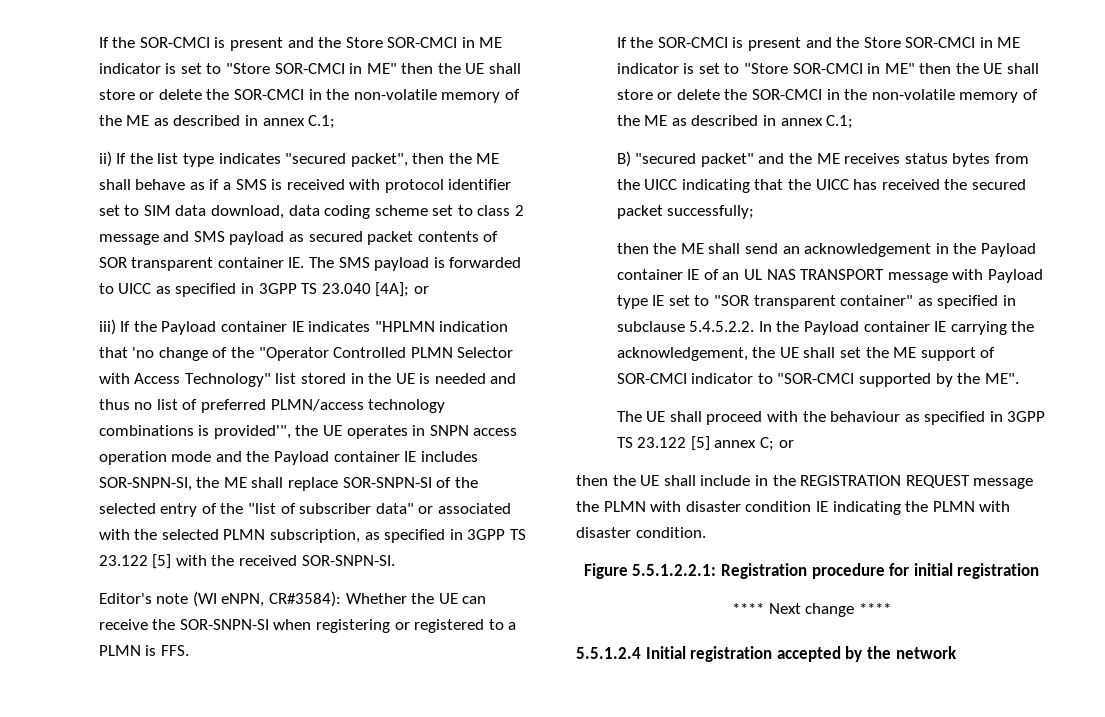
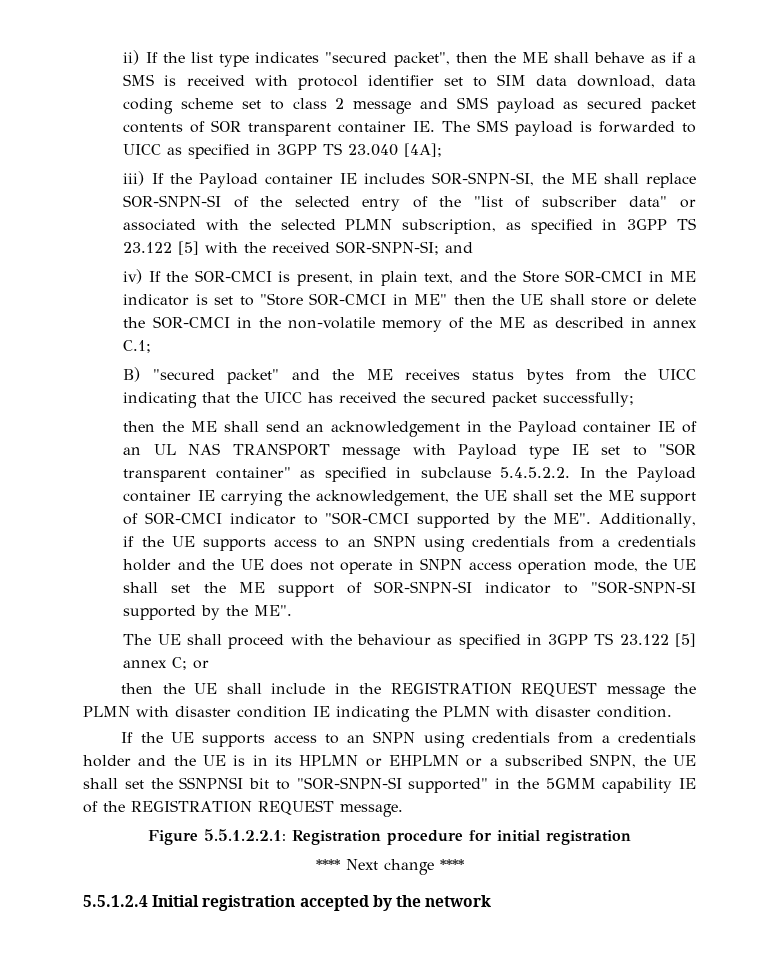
[98,37,503,51] [98,63,522,74] [98,89,520,103] [98,115,336,129] If the SOR-CMCI is present and the Store SOR-CMCI in ME indicator is set to "Store SOR-CMCI in ME" then the UE shall store or delete the SOR-CMCI in the non-volatile memory of the ME as described in annex C.1; // -> (123, 57) none
[413,286,429,294] or -> (443, 150) none
[308,321,509,332] [98,347,514,361] [98,373,517,387] [98,399,446,413] [98,425,518,439] [98,451,417,465] indicates "HPLMN indication that 'no change of the "Operator Controlled PLMN Selector with Access Technology" list stored in the UE is needed and thus no list of preferred PLMN/access technology combinations is provided'", the UE operates in SNPN access operation mode and the Payload container IE -> (358, 178) none
[301,555,395,566] [98,591,487,607] [98,619,517,633] [98,645,189,656] [616,37,801,51] SOR-SNPN-SI. // Editor's note (WI eNPN, CR#3584): Whether the UE can receive the SOR-SNPN-SI when registering or registered to a PLMN is FFS. // If the SOR-CMCI is present -> [336,241,474,255] [123,269,454,286] SOR-SNPN-SI; and // iv) If the SOR-CMCI is present, in plain text,
(1019, 378) none -> [599,513,697,528] [123,535,697,552] [123,558,696,574] [123,581,697,597] [123,605,293,620] Additionally, if the UE supports access to an SNPN using credentials from a credentials holder and the UE does not operate in SNPN access operation mode, the UE shall set the ME support of SOR-SNPN-SI indicator to "SOR-SNPN-SI supported by the ME".
(706, 532) none -> [121,731,696,748] [83,754,696,768] [83,777,696,793] [83,800,403,817] // If the UE supports access to an SNPN using credentials from a credentials holder and the UE is in its HPLMN or EHPLMN or a subscribed SNPN, the UE shall set the SSNPNSI bit to "SOR-SNPN-SI supported" in the 5GMM capability IE of the REGISTRATION REQUEST message.

